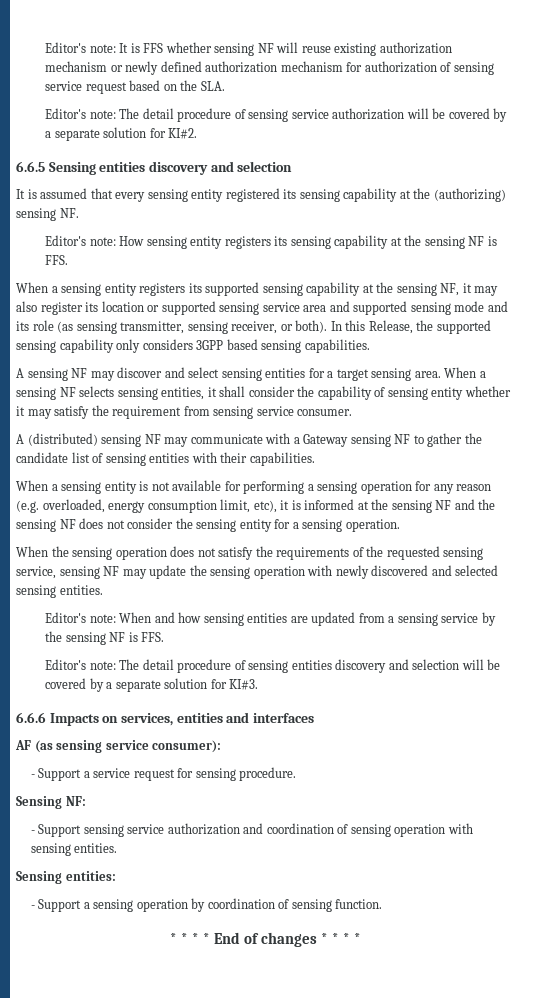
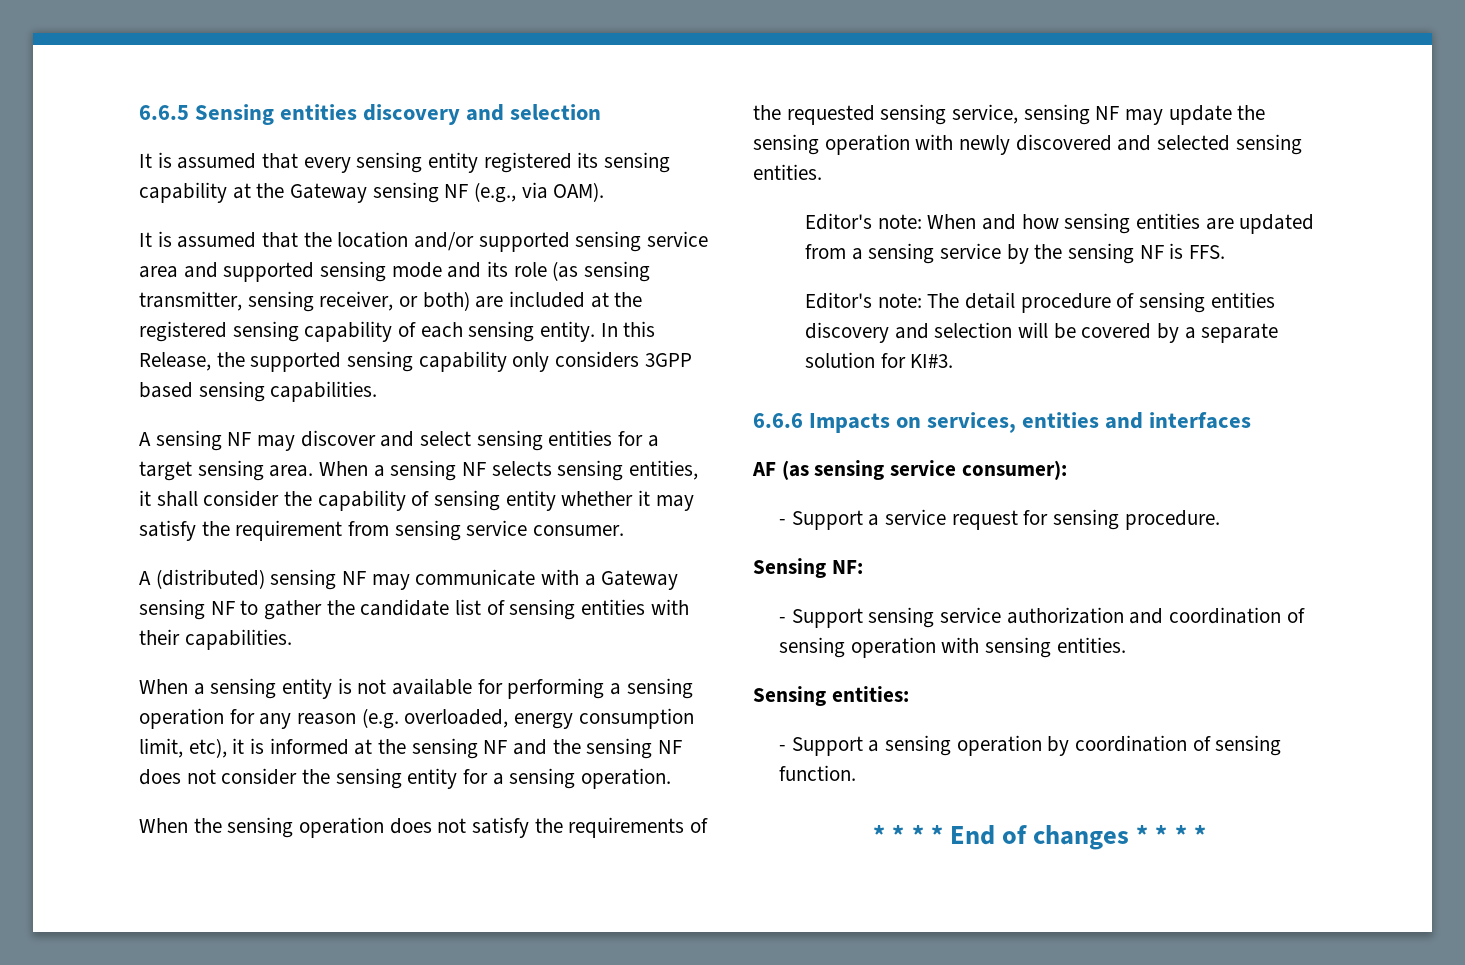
[45,42,452,56] [45,61,494,75] [45,80,225,94] [45,108,508,122] [45,127,198,141] Editor's note: It is FFS whether sensing NF will reuse existing authorization mechanism or newly defined authorization mechanism for authorization of sensing service request based on the SLA. // Editor's note: The detail procedure of sensing service authorization will be covered by a separate solution for KI#2. // -> (139, 112) none
[433,188,506,202] [16,208,79,221] [45,235,497,249] [45,255,69,265] [16,282,499,296] [16,301,160,315] (authorizing) sensing NF. // Editor's note: How sensing entity registers its sensing capability at the sensing NF is FFS. // When a sensing entity registers its supported sensing capability at the sensing NF, it may also register its location or -> [290,182,605,203] [139,231,475,251] Gateway sensing NF (e.g., via OAM). // It is assumed that the location and/or
[295,320,328,333] both). -> [422,291,643,311] [139,321,596,342] both) are included at the registered sensing capability of each sensing entity.

